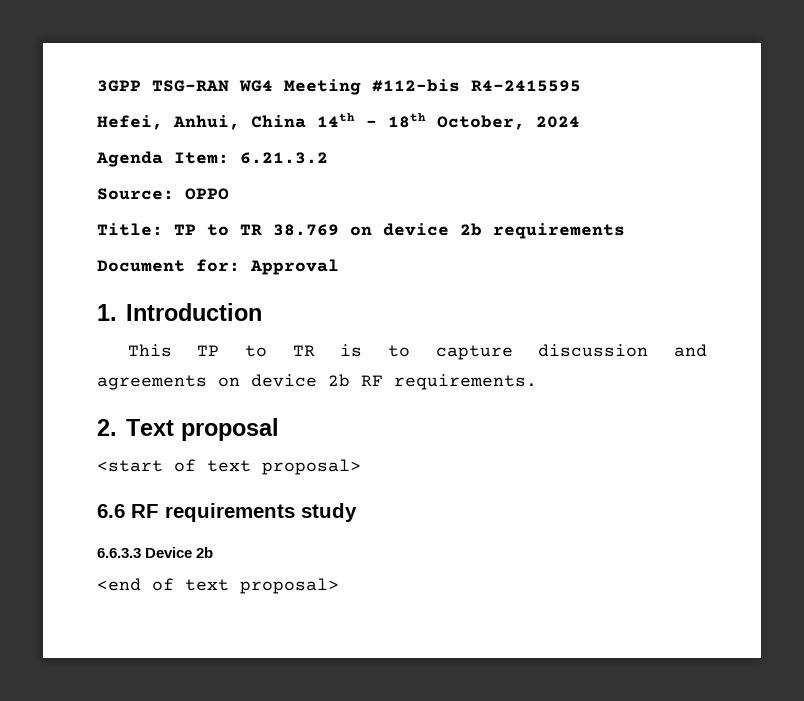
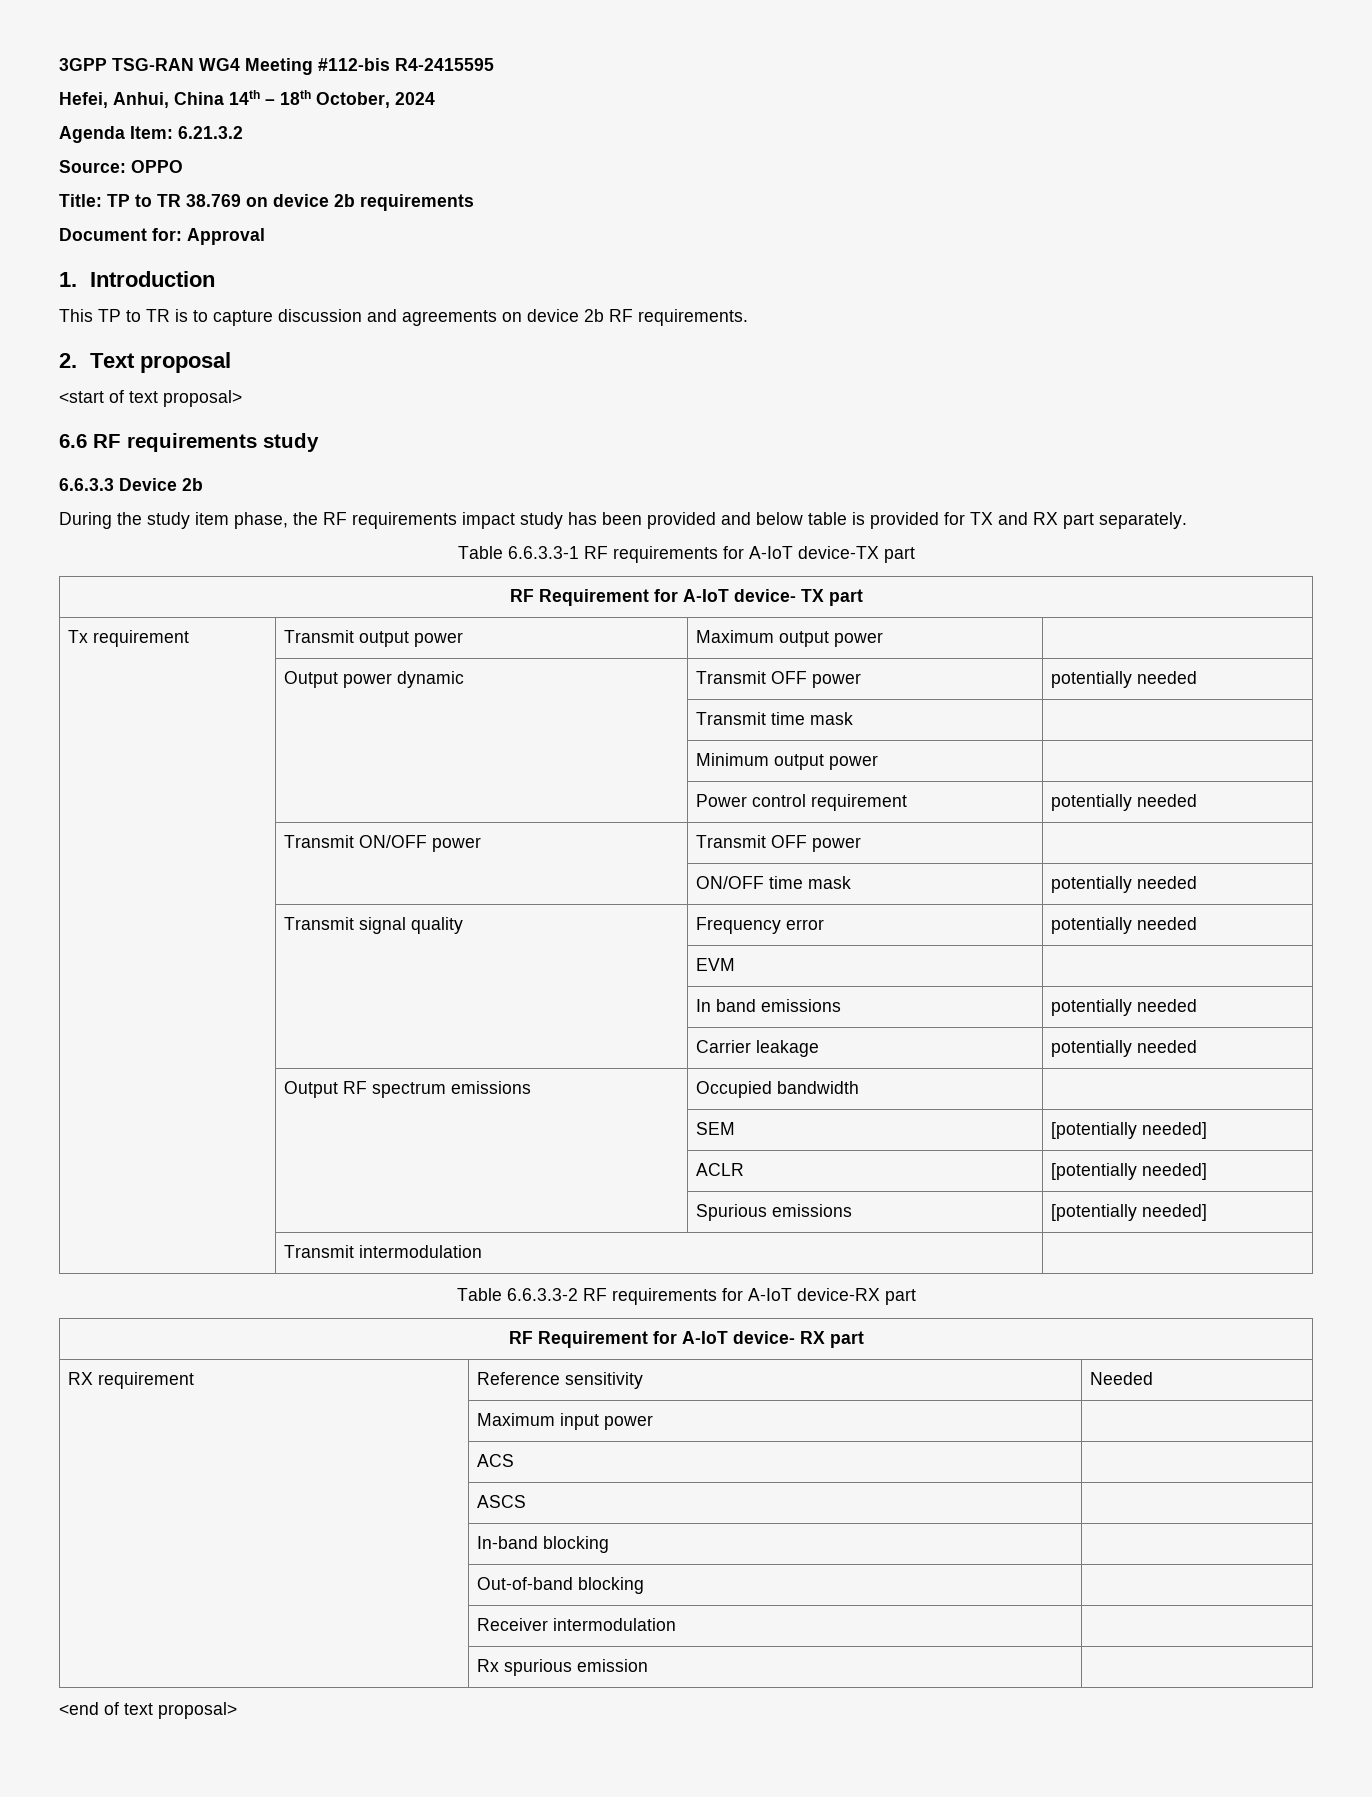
(214, 552) none -> [59,512,1187,529] [457,546,915,563] [509,589,863,606] [68,630,190,647] [284,630,464,647] [696,630,884,647] [284,671,465,688] [696,671,862,688] [1051,671,1198,688] [696,712,854,725] [696,753,879,770] [696,794,908,811] [1051,794,1198,811] [284,835,482,852] [696,835,862,852] [696,876,852,889] [1051,876,1198,893] [284,917,464,934] [696,917,825,934] [1051,917,1198,934] [696,958,736,971] [696,999,842,1012] [1051,999,1198,1016] [696,1040,820,1057] [1051,1040,1198,1057] [284,1081,532,1098] [696,1081,860,1098] [696,1122,736,1135] [1051,1122,1208,1139] [696,1163,745,1176] [1051,1163,1208,1180] [696,1204,853,1221] [1051,1204,1208,1221] [284,1245,483,1258] [456,1288,916,1305] [508,1331,864,1348] [68,1372,195,1389] [477,1372,644,1389] [1090,1372,1154,1385] [477,1413,654,1430] [477,1454,515,1467] [477,1495,527,1508] [477,1536,610,1553] [477,1577,645,1594] [477,1618,677,1631] [477,1659,649,1676] // During the study item phase, the RF requirements impact study has been provided and below table is provided for TX and RX part separately. // Table 6.6.3.3-1 RF requirements for A-IoT device-TX part // RF Requirement for A-IoT device- TX part // Tx requirement | Transmit output power | Maximum output power | // | Output power dynamic | Transmit OFF power | potentially needed // | | Transmit time mask | // | | Minimum output power | // | | Power control requirement | potentially needed // | Transmit ON/OFF power | Transmit OFF power | // | | ON/OFF time mask | potentially needed // | Transmit signal quality | Frequency error | potentially needed // | | EVM | // | | In band emissions | potentially needed // | | Carrier leakage | potentially needed // | Output RF spectrum emissions | Occupied bandwidth | // | | SEM | [potentially needed] // | | ACLR | [potentially needed] // | | Spurious emissions | [potentially needed] // | Transmit intermodulation | // Table 6.6.3.3-2 RF requirements for A-IoT device-RX part // RF Requirement for A-IoT device- RX part // RX requirement | Reference sensitivity | Needed // | Maximum input power | // | ACS | // | ASCS | // | In-band blocking | // | Out-of-band blocking | // | Receiver intermodulation | // | Rx spurious emission |

